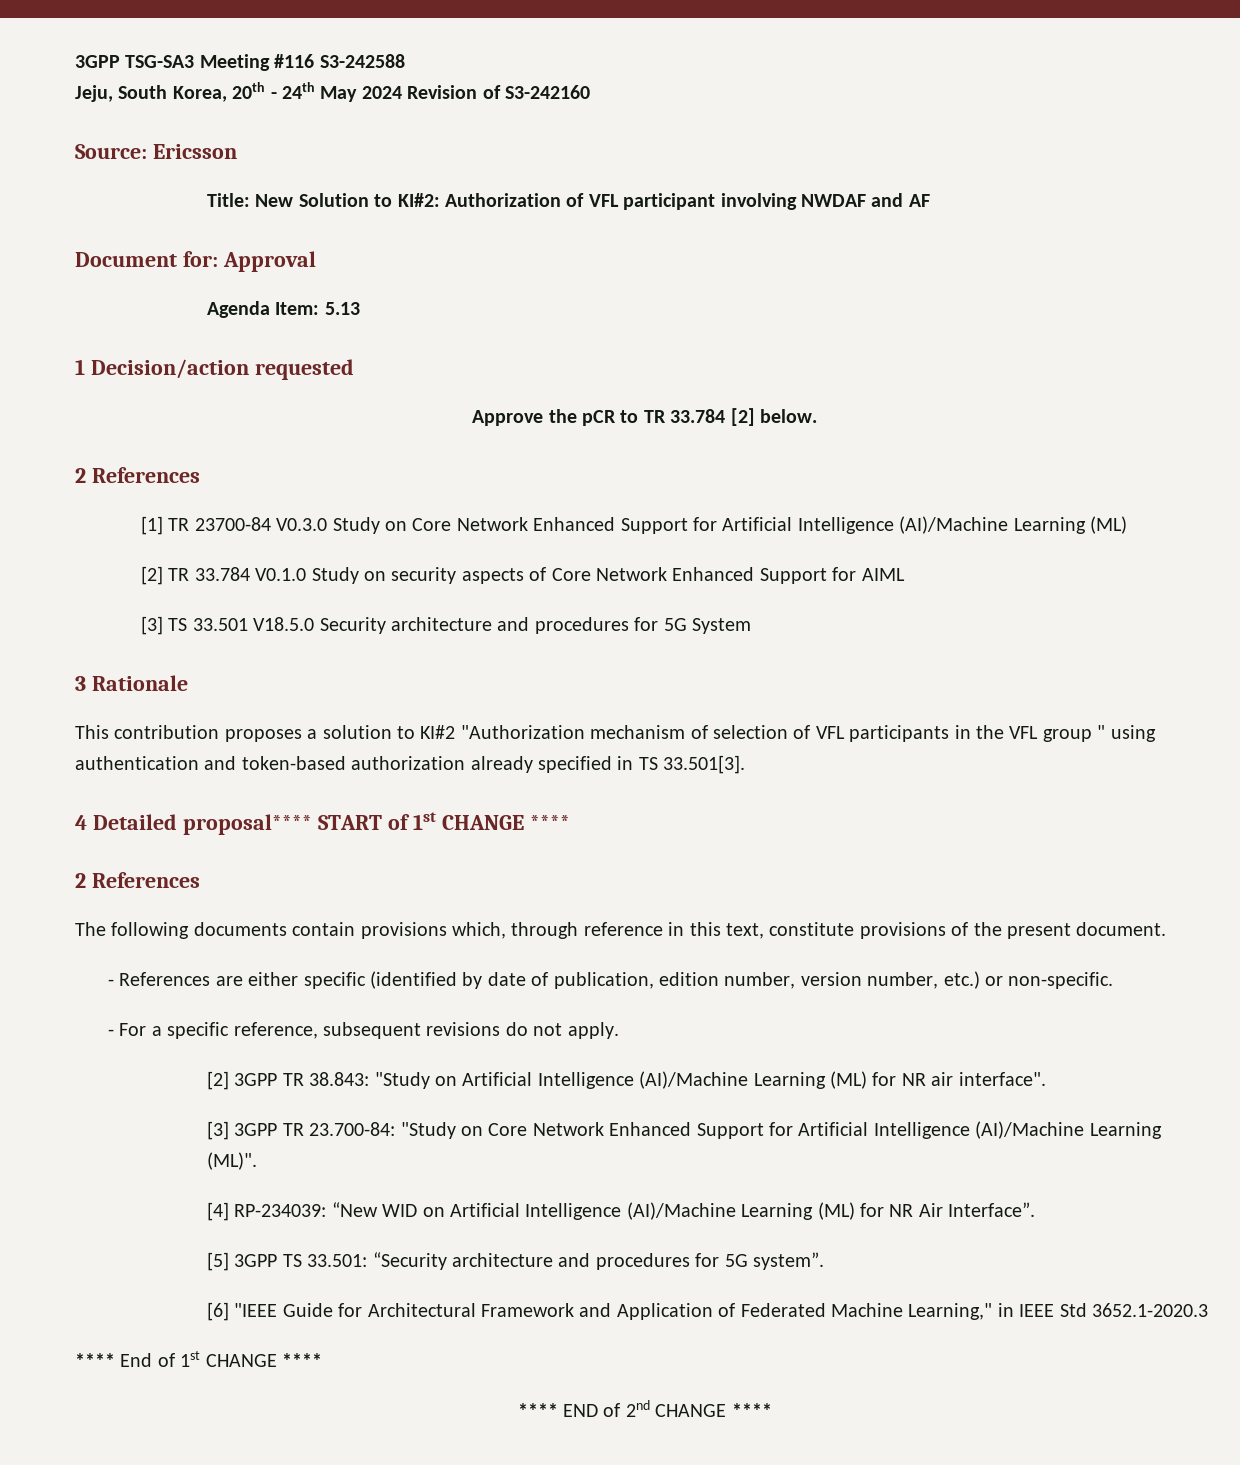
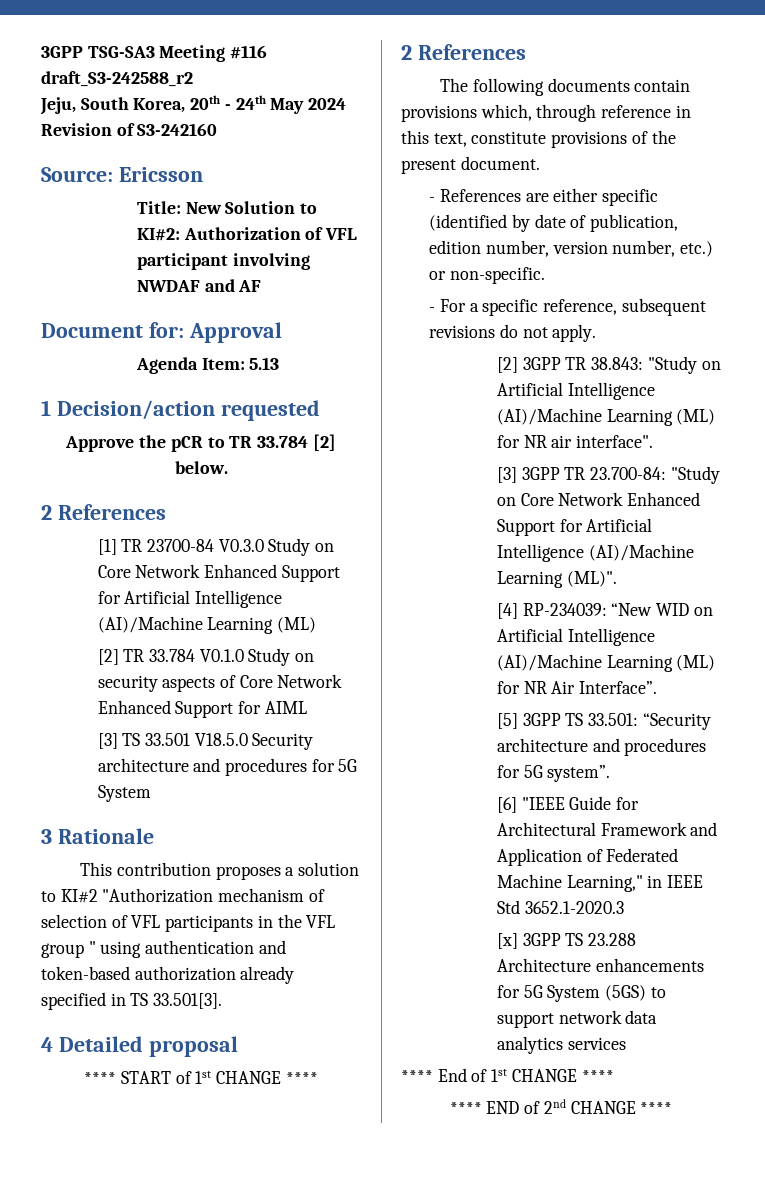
[319,54,405,68] S3-242588 -> [41,71,193,87] draft_S3-242588_r2
[182,814,312,835] proposal**** -> [148,1036,238,1057] [84,1072,117,1084] proposal // ****
(1208, 1310) none -> [497,933,637,949] [497,958,704,972] [497,985,666,1002] [497,1010,658,1028] [497,1036,626,1054] // [x] 3GPP TS 23.288 Architecture enhancements for 5G System (5GS) to support network data analytics services

